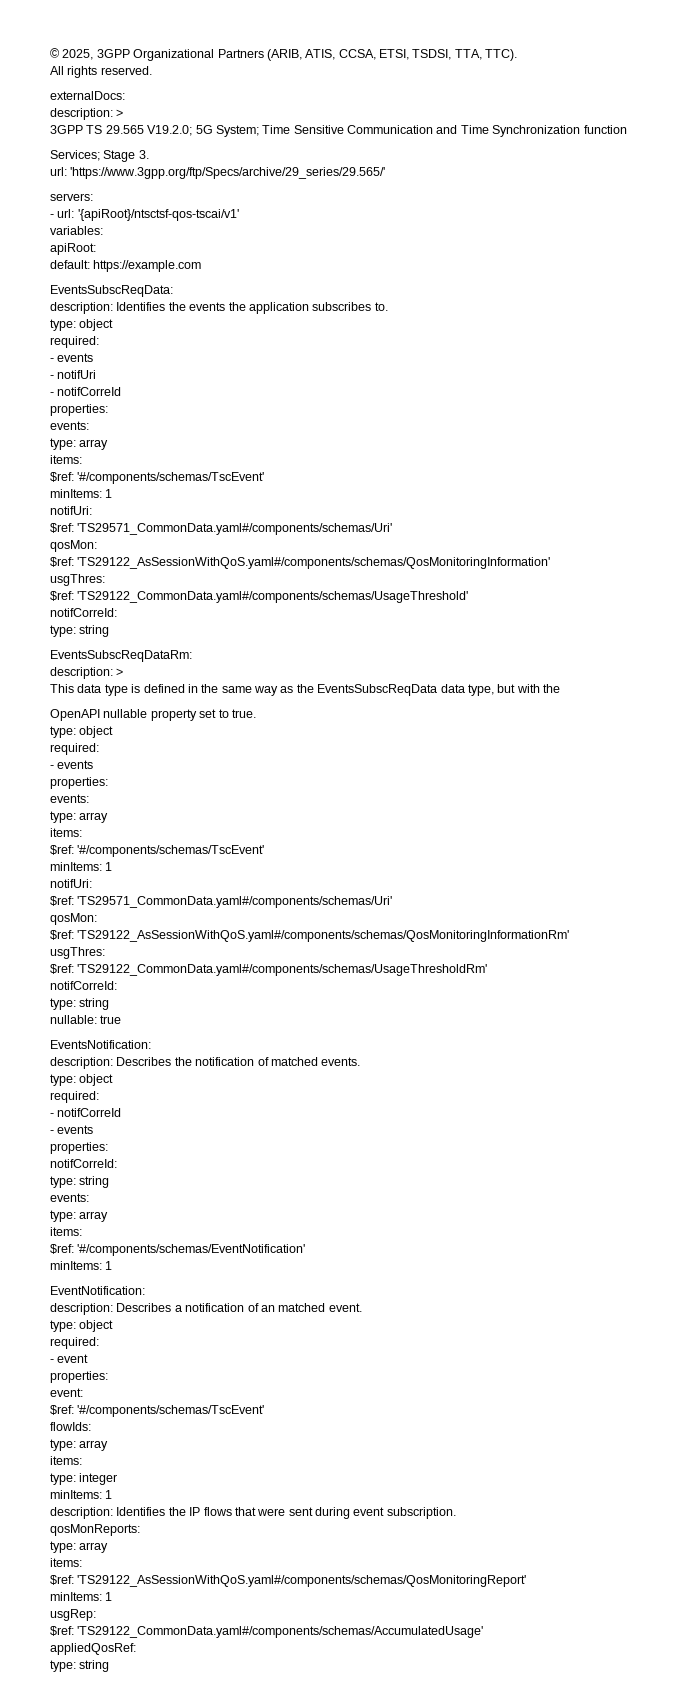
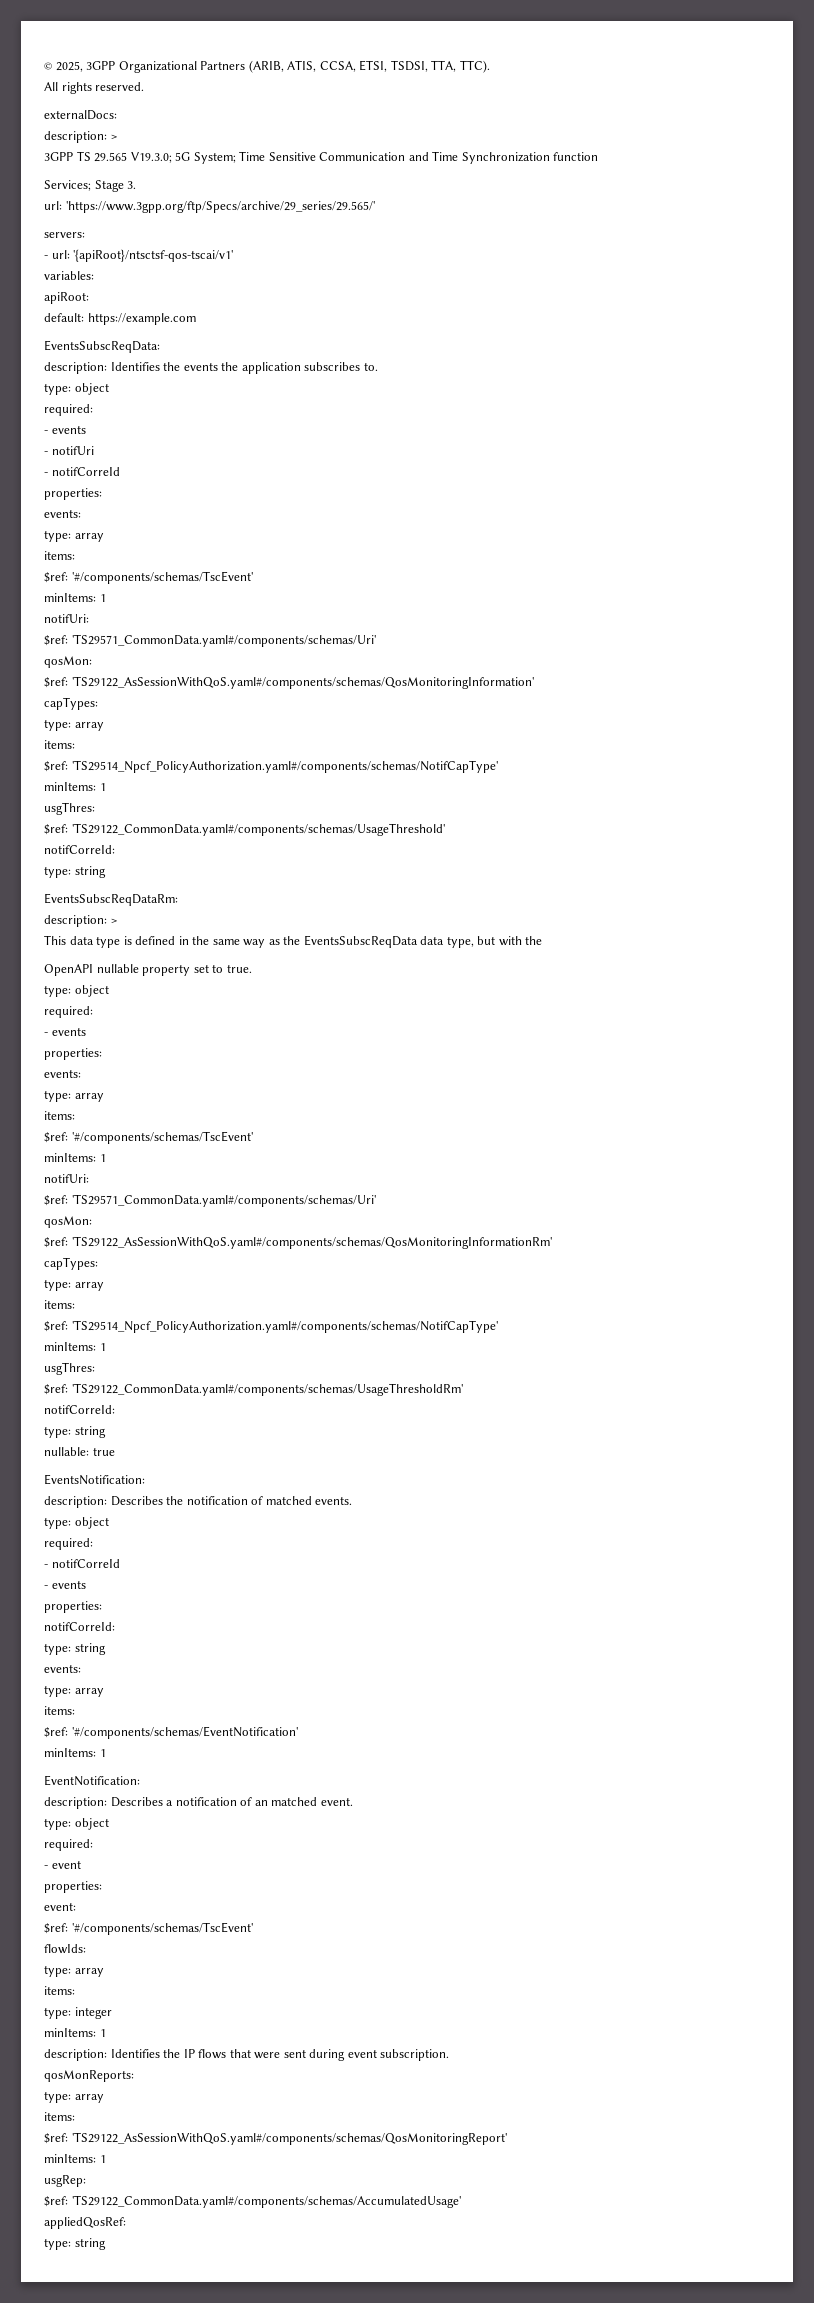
[147,125,193,136] V19.2.0; -> [130,152,172,163] V19.3.0;
(551, 563) none -> [44,697,98,710] [44,719,104,731] [44,740,75,749] [44,760,498,773] [44,782,106,791] // capTypes: // type: array // items: // $ref: 'TS29514_Npcf_PolicyAuthorization.yaml#/components/schemas/NotifCapType' // minItems: 1
(570, 936) none -> [44,1257,98,1270] [44,1279,104,1291] [44,1300,75,1309] [44,1320,498,1333] [44,1342,106,1351] // capTypes: // type: array // items: // $ref: 'TS29514_Npcf_PolicyAuthorization.yaml#/components/schemas/NotifCapType' // minItems: 1

